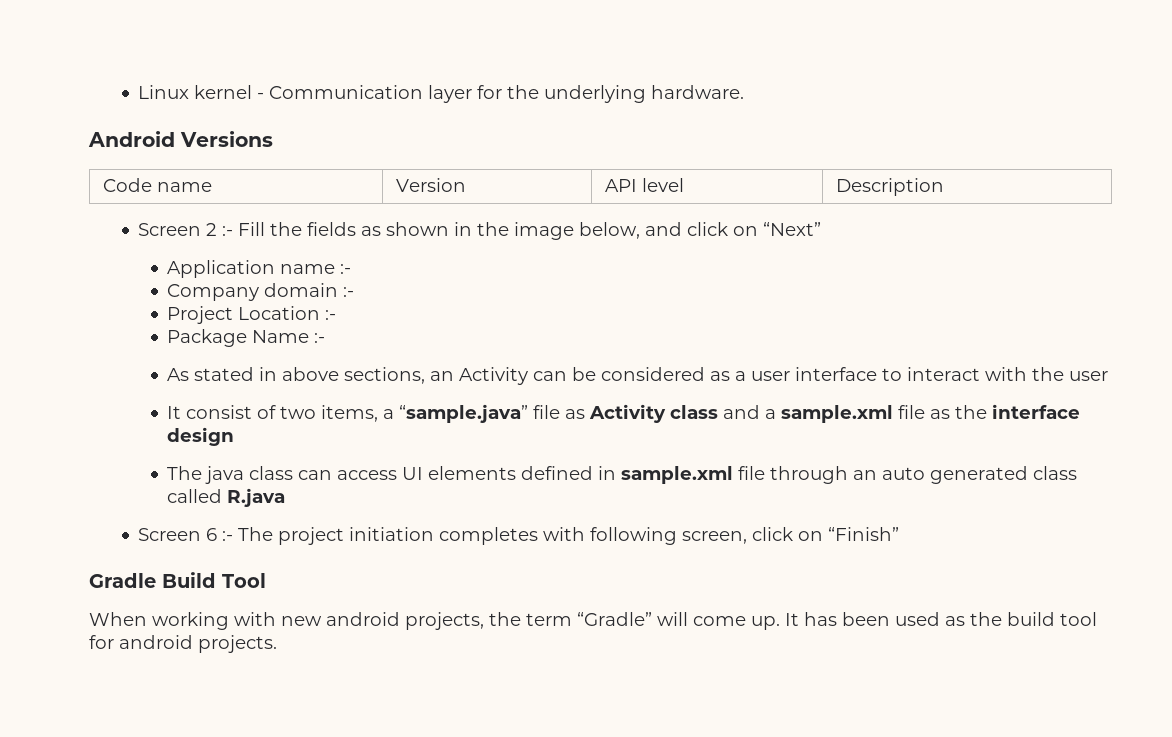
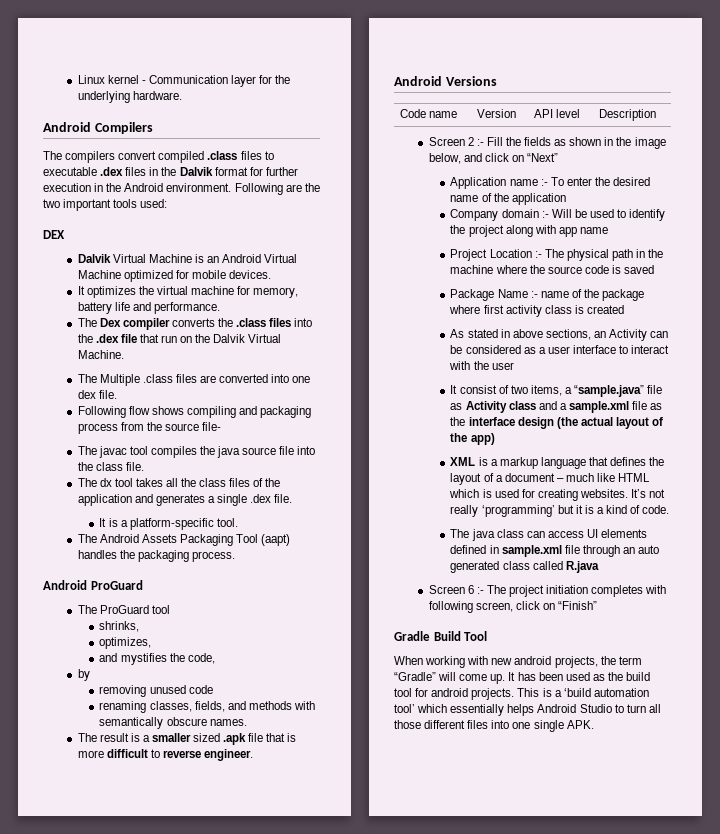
(745, 92) none -> [43,122,153,134] [43,151,274,163] [43,167,298,176] [43,183,320,195] [43,199,168,211] [43,230,65,239] [77,254,298,263] [77,270,271,282] [77,286,299,298] [77,302,220,314] [77,318,313,330] [77,334,282,343] [77,350,124,359] [77,374,311,386] [77,390,117,399] [77,406,312,418] [77,422,221,434] [77,446,316,458] [77,462,144,471] [77,478,281,487] [77,494,293,506] [99,518,238,530] [77,534,291,546] [77,550,235,562] [43,580,143,590] [77,605,170,614] [99,621,140,632] [99,637,152,649] [99,653,215,665] [77,669,90,681] [99,685,213,697] [99,701,315,713] [99,717,247,729] [77,733,297,745] [77,749,253,761] // Android Compilers // The compilers convert compiled .class files to executable .dex files in the Dalvik format for further execution in the Android environment. Following are the two important tools used: // DEX // Dalvik Virtual Machine is an Android Virtual Machine optimized for mobile devices. // It optimizes the virtual machine for memory, battery life and performance. // The Dex compiler converts the .class files into the .dex file that run on the Dalvik Virtual Machine. // The Multiple .class files are converted into one dex file. // Following flow shows compiling and packaging process from the source file- // The javac tool compiles the java source file into the class file. // The dx tool takes all the class files of the application and generates a single .dex file. // It is a platform-specific tool. // The Android Assets Packaging Tool (aapt) handles the packaging process. // Android ProGuard // The ProGuard tool // shrinks, // optimizes, // and mystifies the code, // by // removing unused code // renaming classes, fields, and methods with semantically obscure names. // The result is a smaller sized .apk file that is more difficult to reverse engineer.
[167,283,355,301] [167,306,337,324] [167,329,326,347] // Company domain :- // Project Location :- // Package Name :- -> [550,177,651,186] [450,193,566,205] [450,209,666,221] [450,225,608,237] [450,249,664,261] [450,265,655,274] [450,289,645,301] [449,305,624,317] To enter the desired name of the application // Company domain :- Will be used to identify the project along with app name // Project Location :- The physical path in the machine where the source code is saved // Package Name :- name of the package where first activity class is created
(235, 436) none -> [556,417,664,429] [450,433,495,445] [450,457,665,469] [450,473,651,485] [449,489,666,501] [450,505,670,517] (the actual layout of the app) // XML is a markup language that defines the layout of a document – much like HTML which is used for creating websites. It’s not really ‘programming’ but it is a kind of code.
(277, 644) none -> [517,688,649,697] [394,704,661,716] [394,720,594,732] This is a ‘build automation tool’ which essentially helps Android Studio to turn all those different files into one single APK.

